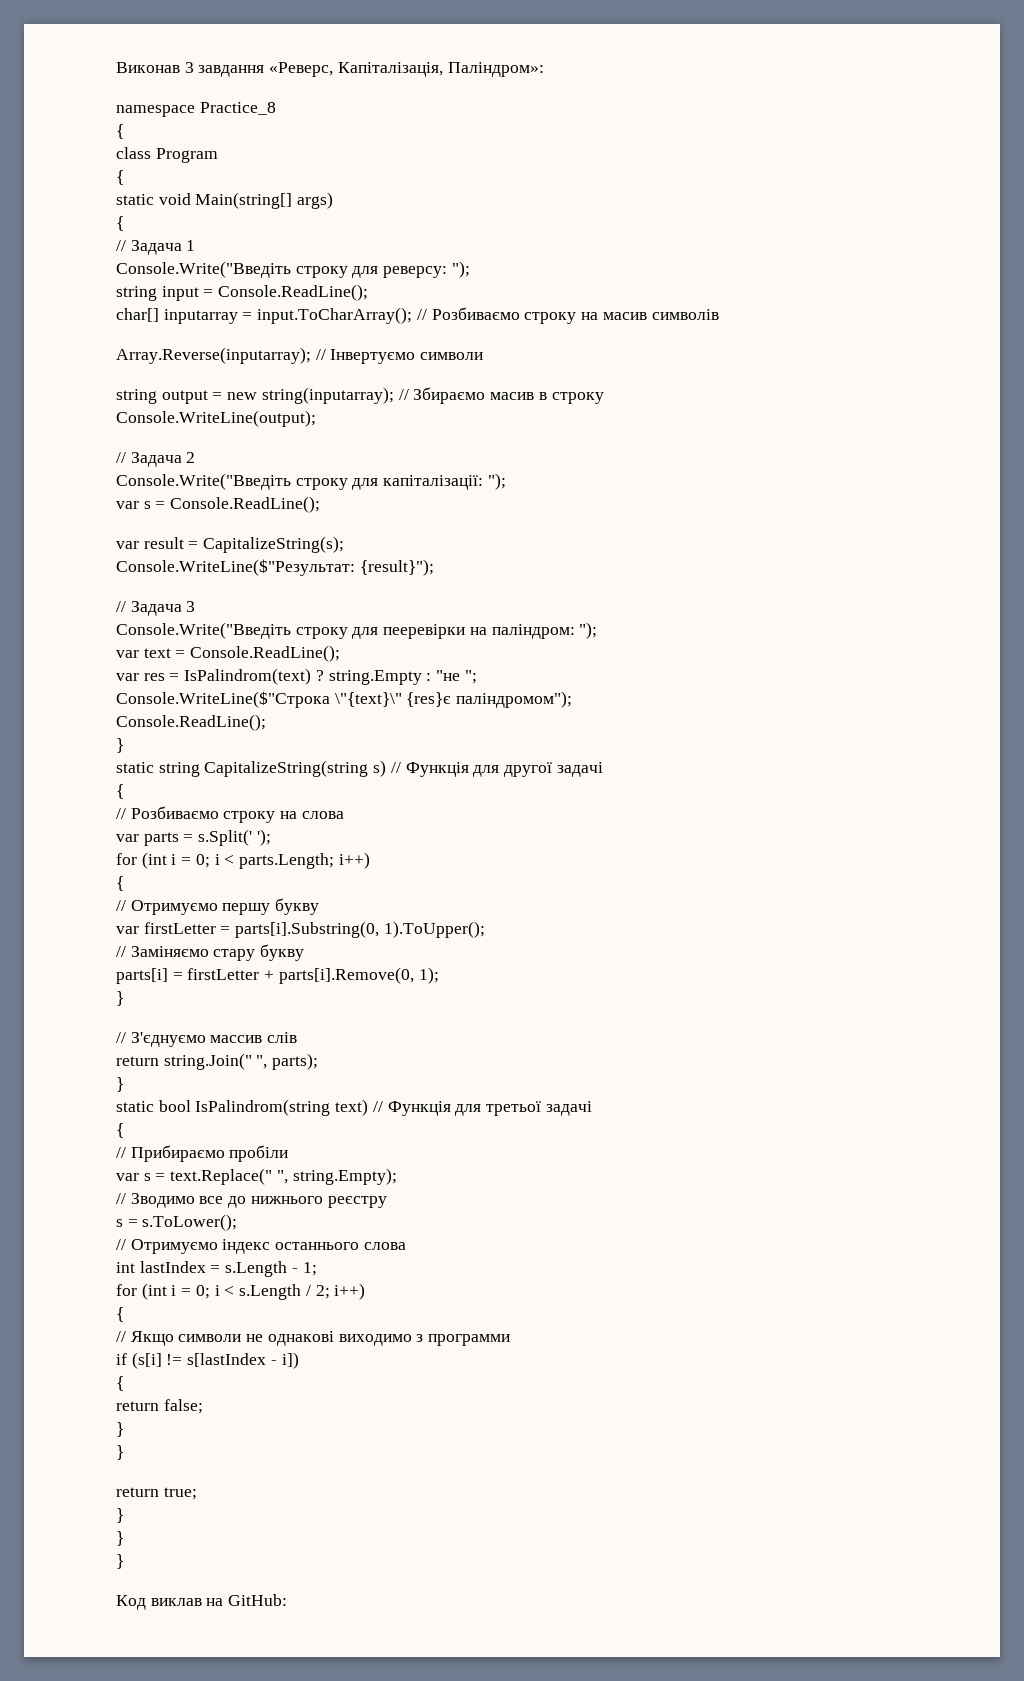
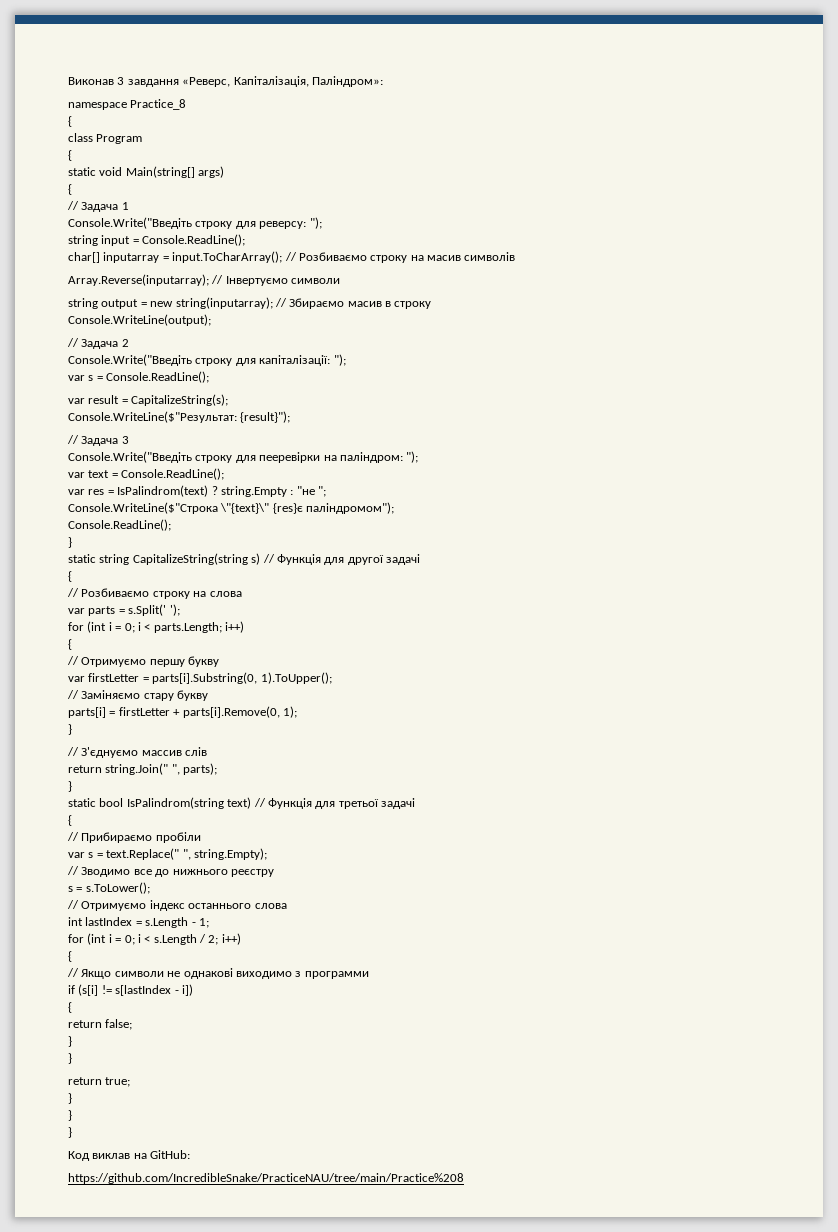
(288, 1600) none -> [68,1173,464,1184] // https://github.com/IncredibleSnake/PracticeNAU/tree/main/Practice%208

